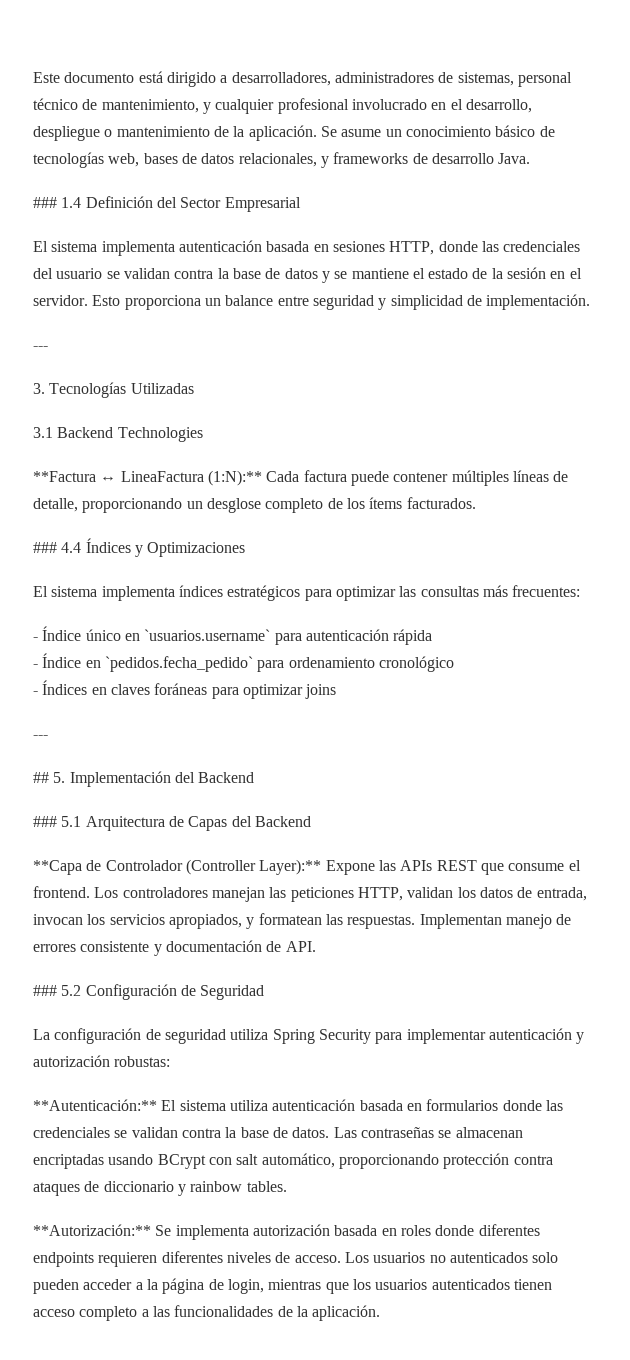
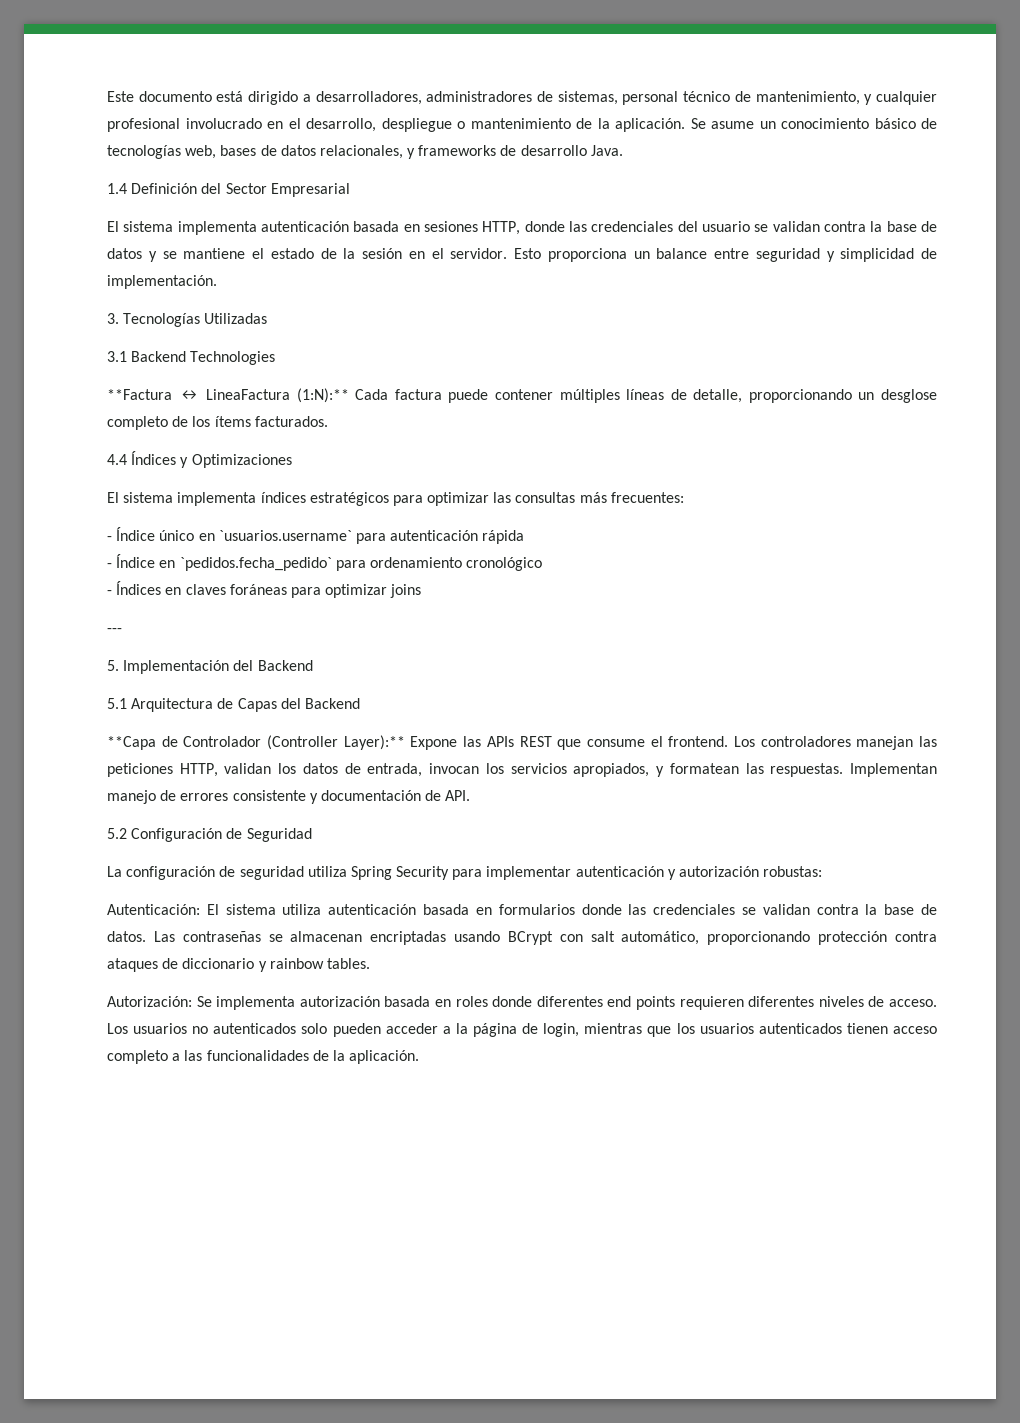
[33,197,57,208] ### -> (623, 150) none
[33,346,48,350] // --- -> (217, 282) none
[33,542,57,553] ### -> (328, 421) none
[33,772,49,783] ## -> (122, 630) none
[33,816,57,827] ### -> (313, 665) none
[33,985,57,996] ### -> (471, 795) none
[33,1099,157,1111] **Autenticación:** -> [107,904,200,915] Autenticación:
[33,1224,151,1236] **Autorización:** -> [107,996,192,1007] Autorización:
[33,1252,94,1267] endpoints -> [607,996,676,1010] end points

